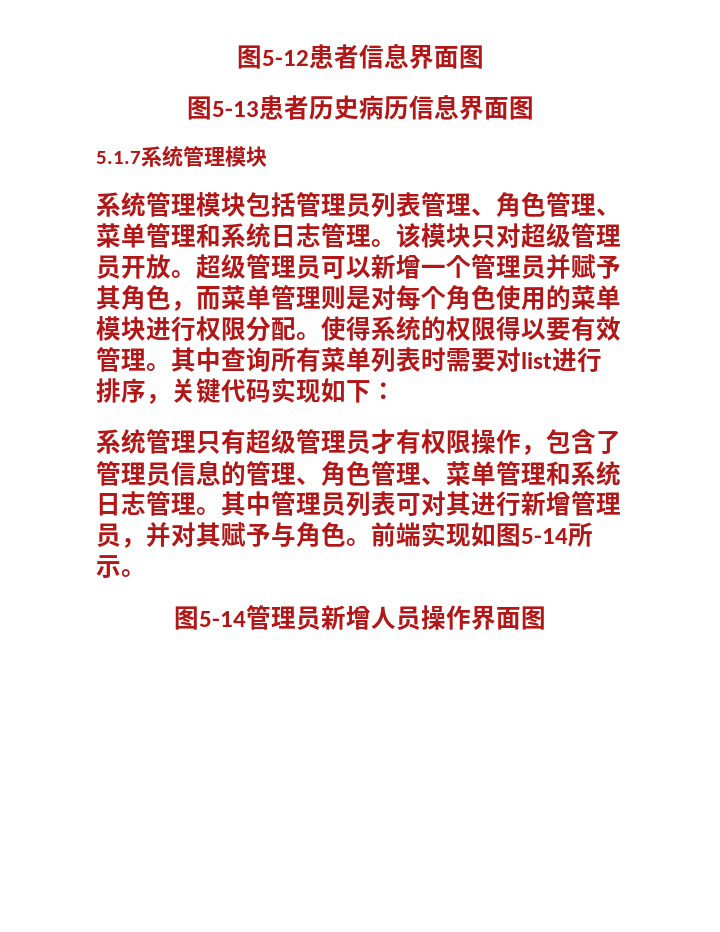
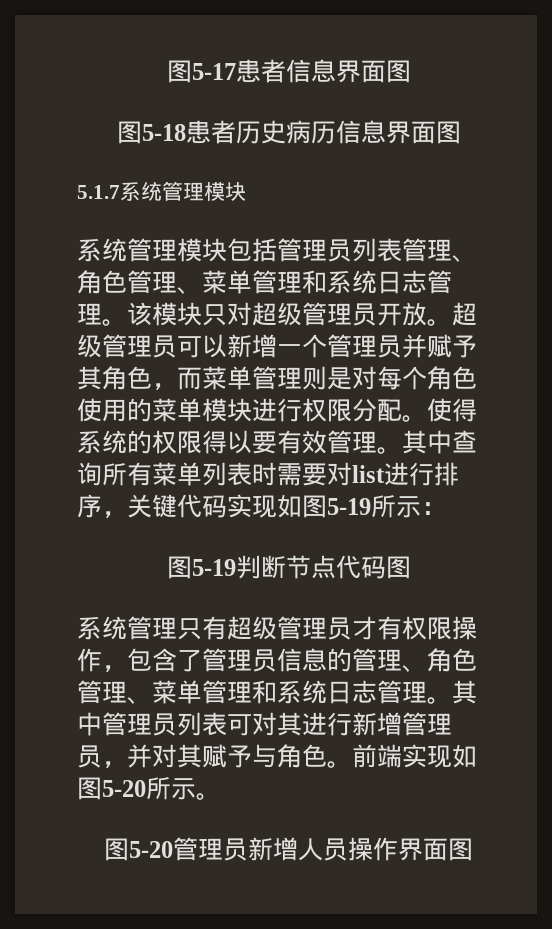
[236,45,309,69] 图5-12 -> [166,60,236,83] 图5-17
[211,101,259,117] 5-13 -> [141,124,186,141] 5-18
[346,380,396,403] 下： -> [302,495,446,518] [166,555,411,579] 图5-19所示： // 图5-19判断节点代码图
[521,528,568,544] 5-14 -> [102,780,146,797] 5-20
[199,611,246,627] 5-14 -> [129,841,173,858] 5-20

